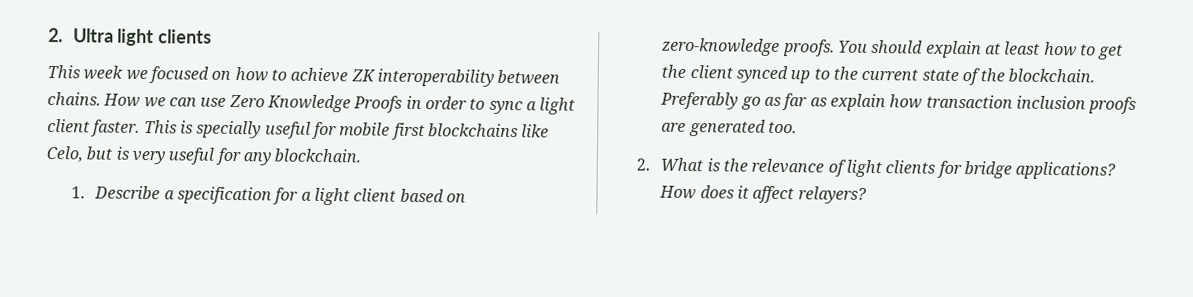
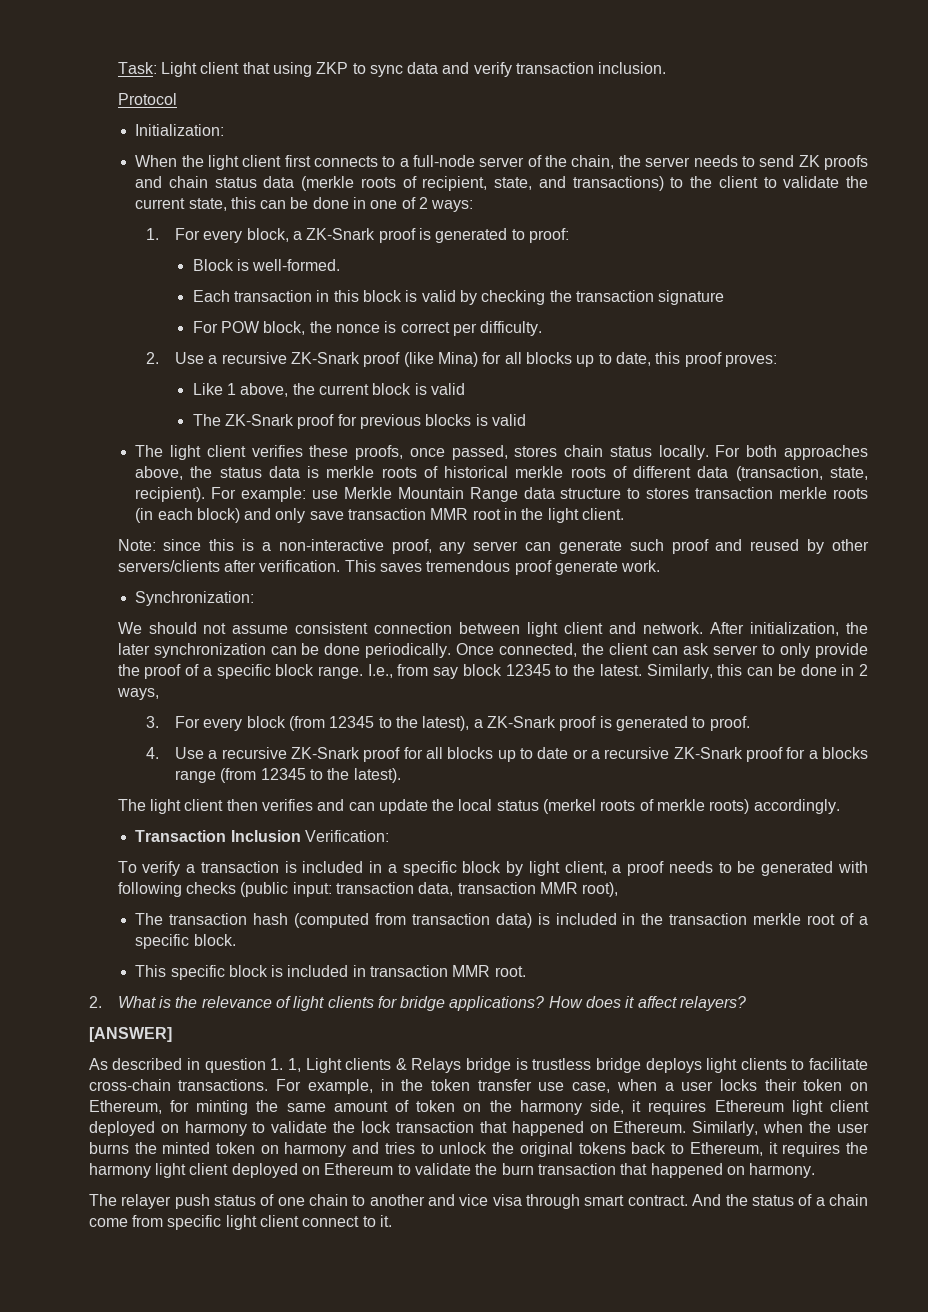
[48,27,213,47] [47,64,561,87] [47,91,576,115] [47,118,550,141] [46,145,362,166] [70,185,466,206] [661,37,1124,60] [661,64,1096,86] [660,91,1137,114] [661,119,797,137] 2. Ultra light clients // This week we focused on how to achieve ZK interoperability between chains. How we can use Zero Knowledge Proofs in order to sync a light client faster. This is specially useful for mobile first blockchains like Celo, but is very useful for any blockchain. // 1. Describe a specification for a light client based on zero-knowledge proofs. You should explain at least how to get the client synced up to the current state of the blockchain. Preferably go as far as explain how transaction inclusion proofs are generated too. -> [117,62,667,77] [117,93,177,105] [135,124,225,136] [135,155,868,170] [135,176,869,191] [135,197,474,212] [146,228,570,243] [192,259,341,271] [192,290,725,305] [192,321,543,336] [146,352,777,367] [192,383,466,397] [192,414,527,429] [135,445,868,460] [135,466,869,481] [135,487,868,502] [135,508,625,523] [117,539,869,554] [117,560,661,575] [135,591,255,606] [117,622,868,637] [117,643,869,658] [117,664,869,679] [116,688,159,700] [146,716,750,731] [146,747,868,762] [175,768,401,783] [117,799,840,814] [135,830,389,842] [117,861,869,876] [117,882,619,897] [135,913,868,928] [135,934,236,949] [135,965,526,980] Task: Light client that using ZKP to sync data and verify transaction inclusion. // Protocol // Initialization: // When the light client first connects to a full-node server of the chain, the server needs to send ZK proofs and chain status data (merkle roots of recipient, state, and transactions) to the client to validate the current state, this can be done in one of 2 ways: // 1. For every block, a ZK-Snark proof is generated to proof: // Block is well-formed. // Each transaction in this block is valid by checking the transaction signature // For POW block, the nonce is correct per difficulty. // 2. Use a recursive ZK-Snark proof (like Mina) for all blocks up to date, this proof proves: // Like 1 above, the current block is valid // The ZK-Snark proof for previous blocks is valid // The light client verifies these proofs, once passed, stores chain status locally. For both approaches above, the status data is merkle roots of historical merkle roots of different data (transaction, state, recipient). For example: use Merkle Mountain Range data structure to stores transaction merkle roots (in each block) and only save transaction MMR root in the light client. // Note: since this is a non-interactive proof, any server can generate such proof and reused by other servers/clients after verification. This saves tremendous proof generate work. // Synchronization: // We should not assume consistent connection between light client and network. After initialization, the later synchronization can be done periodically. Once connected, the client can ask server to only provide the proof of a specific block range. I.e., from say block 12345 to the latest. Similarly, this can be done in 2 ways, // 3. For every block (from 12345 to the latest), a ZK-Snark proof is generated to proof. // 4. Use a recursive ZK-Snark proof for all blocks up to date or a recursive ZK-Snark proof for a blocks range (from 12345 to the latest). // The light client then verifies and can update the local status (merkel roots of merkle roots) accordingly. // Transaction Inclusion Verification: // To verify a transaction is included in a specific block by light client, a proof needs to be generated with following checks (public input: transaction data, transaction MMR root), // The transaction hash (computed from transaction data) is included in the transaction merkle root of a specific block. // This specific block is included in transaction MMR root.
(867, 195) none -> [88,1027,172,1042] [88,1058,868,1073] [88,1079,868,1094] [88,1100,869,1115] [88,1121,869,1136] [88,1142,868,1157] [88,1163,816,1178] [88,1194,868,1209] [88,1215,393,1230] // [ANSWER] // As described in question 1. 1, Light clients & Relays bridge is trustless bridge deploys light clients to facilitate cross-chain transactions. For example, in the token transfer use case, when a user locks their token on Ethereum, for minting the same amount of token on the harmony side, it requires Ethereum light client deployed on harmony to validate the lock transaction that happened on Ethereum. Similarly, when the user burns the minted token on harmony and tries to unlock the original tokens back to Ethereum, it requires the harmony light client deployed on Ethereum to validate the burn transaction that happened on harmony. // The relayer push status of one chain to another and vice visa through smart contract. And the status of a chain come from specific light client connect to it.

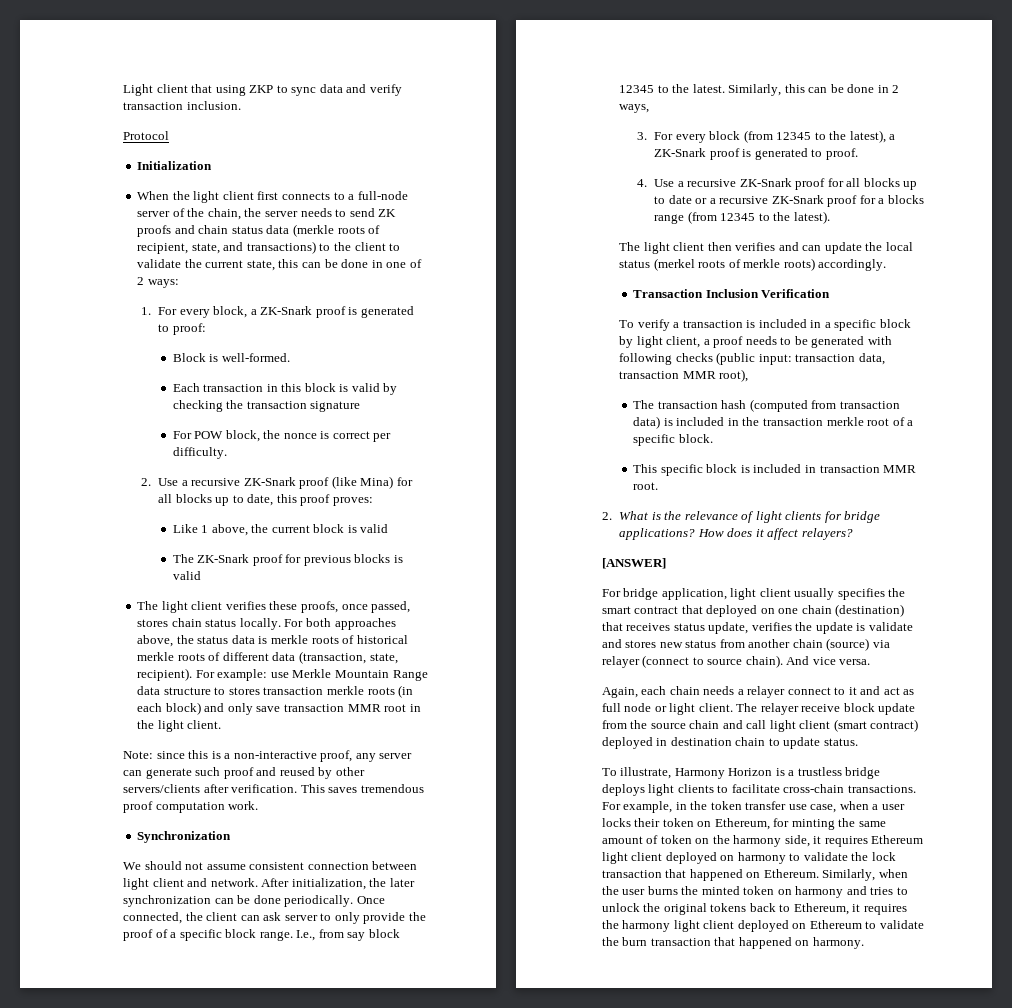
[117,62,157,74] Task: -> (123, 90) none
[135,124,225,136] Initialization: -> [137,161,213,170] Initialization
[554,561,618,575] generate -> [155,802,225,813] computation
[135,591,255,606] Synchronization: -> [137,831,232,843] Synchronization
[304,830,389,842] Verification: -> [761,289,831,298] Verification
[88,1058,528,1073] As described in question 1. 1, Light clients & Relays bridge is -> [601,588,906,600] [601,604,905,617] [601,622,913,634] [601,638,890,651] [601,655,871,668] [601,686,915,698] [601,703,916,715] [601,719,919,732] [601,737,858,749] [601,767,795,779] For bridge application, light client usually specifies the smart contract that deployed on one chain (destination) that receives status update, verifies the update is validate and stores new status from another chain (source) via relayer (connect to source chain). And vice versa. // Again, each chain needs a relayer connect to it and act as full node or light client. The relayer receive block update from the source chain and call light client (smart contract) deployed in destination chain to update status. // To illustrate, Harmony Horizon is a
[88,1194,868,1209] [88,1215,393,1230] // The relayer push status of one chain to another and vice visa through smart contract. And the status of a chain come from specific light client connect to it. -> (864, 943) none

